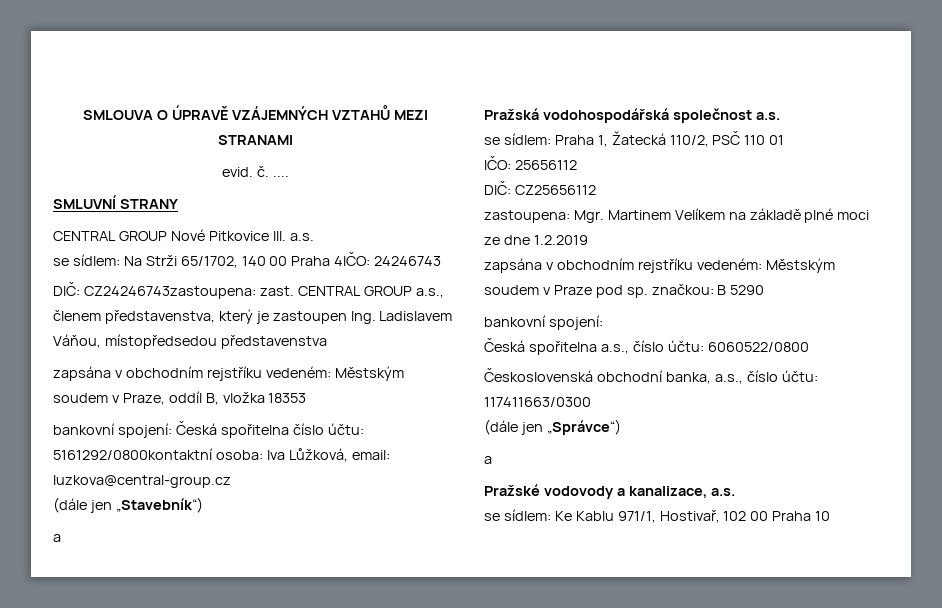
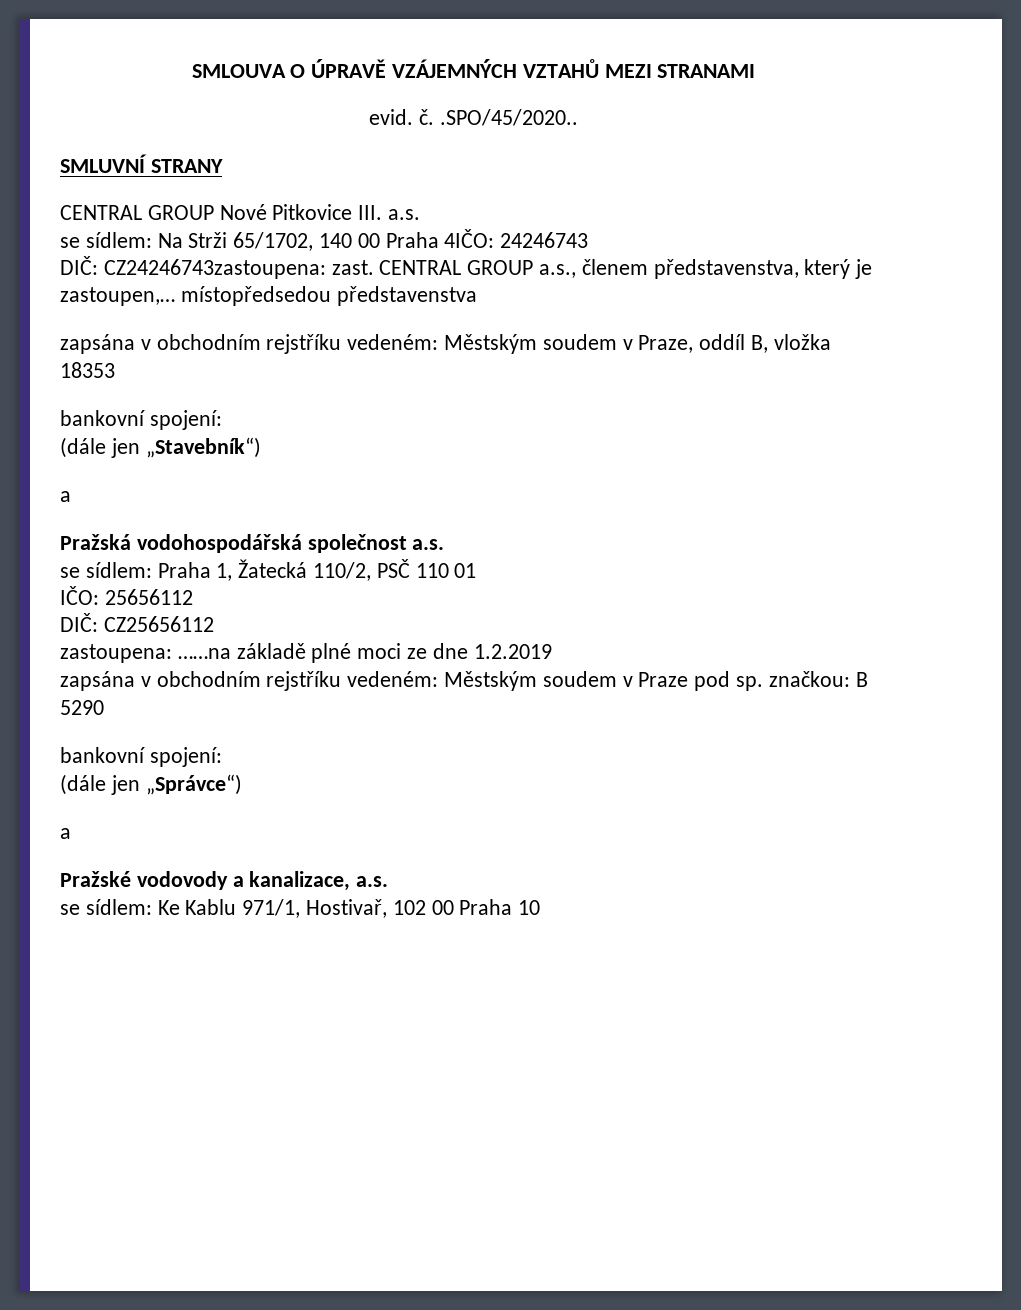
[272,175,289,177] .... -> [439,109,578,126] .SPO/45/2020..
[272,311,453,324] [53,334,101,348] zastoupen Ing. Ladislavem Váňou, -> [60,287,175,306] zastoupen,…
[175,421,364,438] [53,448,390,462] [53,475,231,488] Česká spořitelna číslo účtu: 5161292/0800kontaktní osoba: Iva Lůžková, email: luzkova@central-group.cz -> (222, 420) none
[573,208,746,223] Mgr. Martinem Velíkem na -> [177,648,231,659] ……na
[484,338,809,355] [484,368,818,384] [484,397,591,407] // Česká spořitelna a.s., číslo účtu: 6060522/0800 // Československá obchodní banka, a.s., číslo účtu: 117411663/0300 -> (222, 757) none

